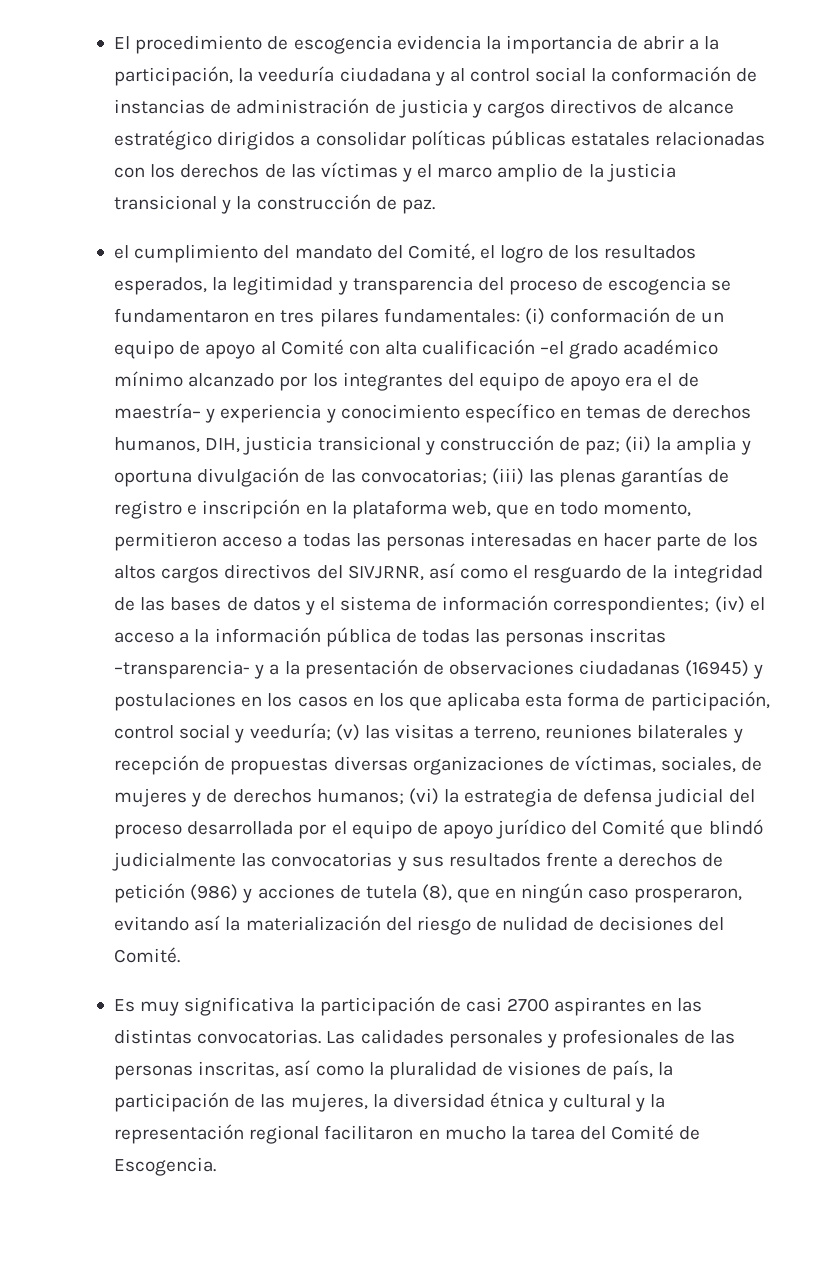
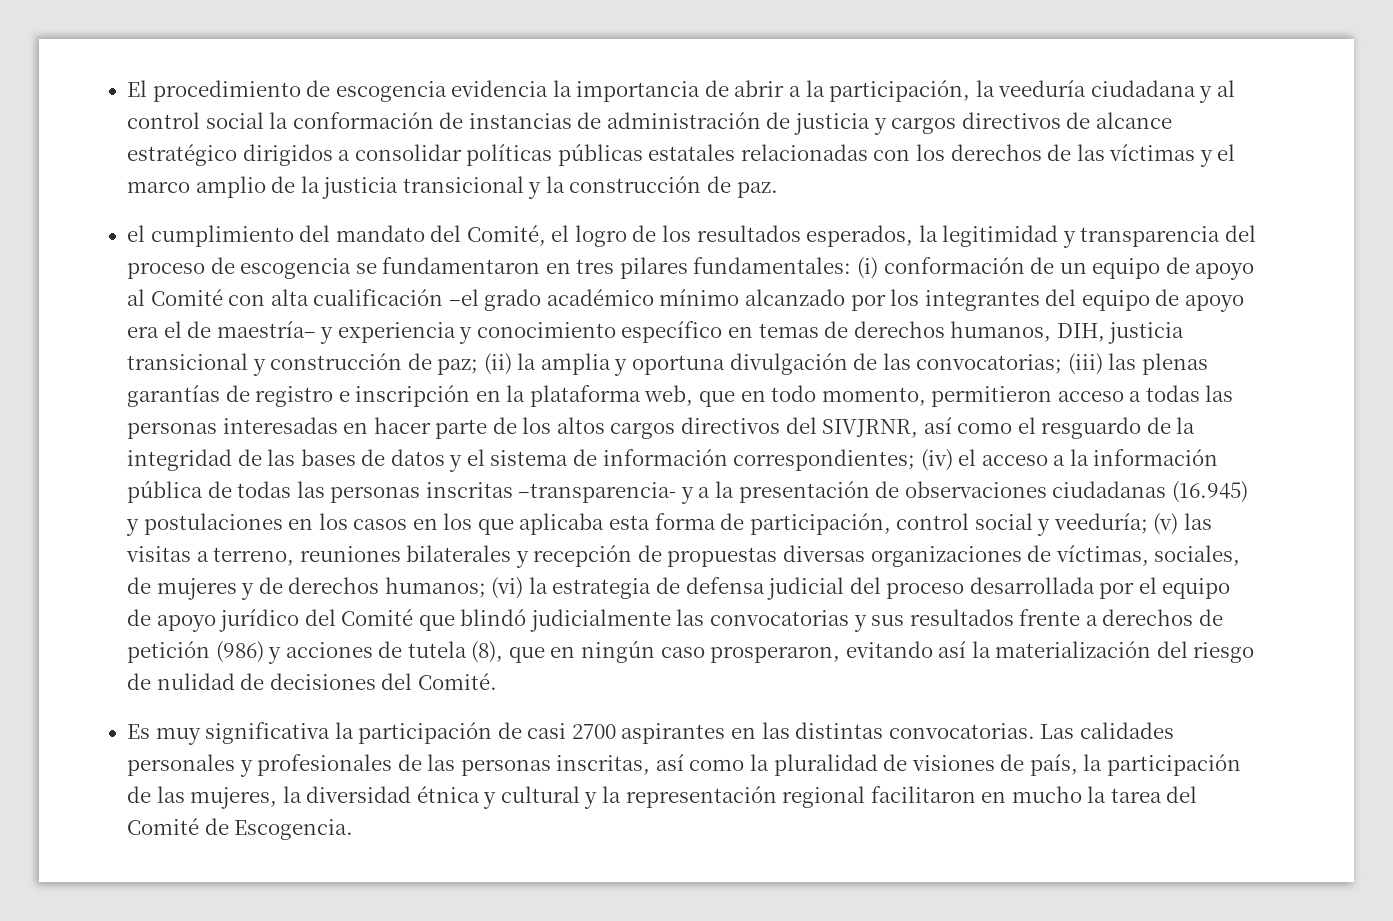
[685,660,750,677] (16945) -> [1171,481,1248,503] (16.945)

